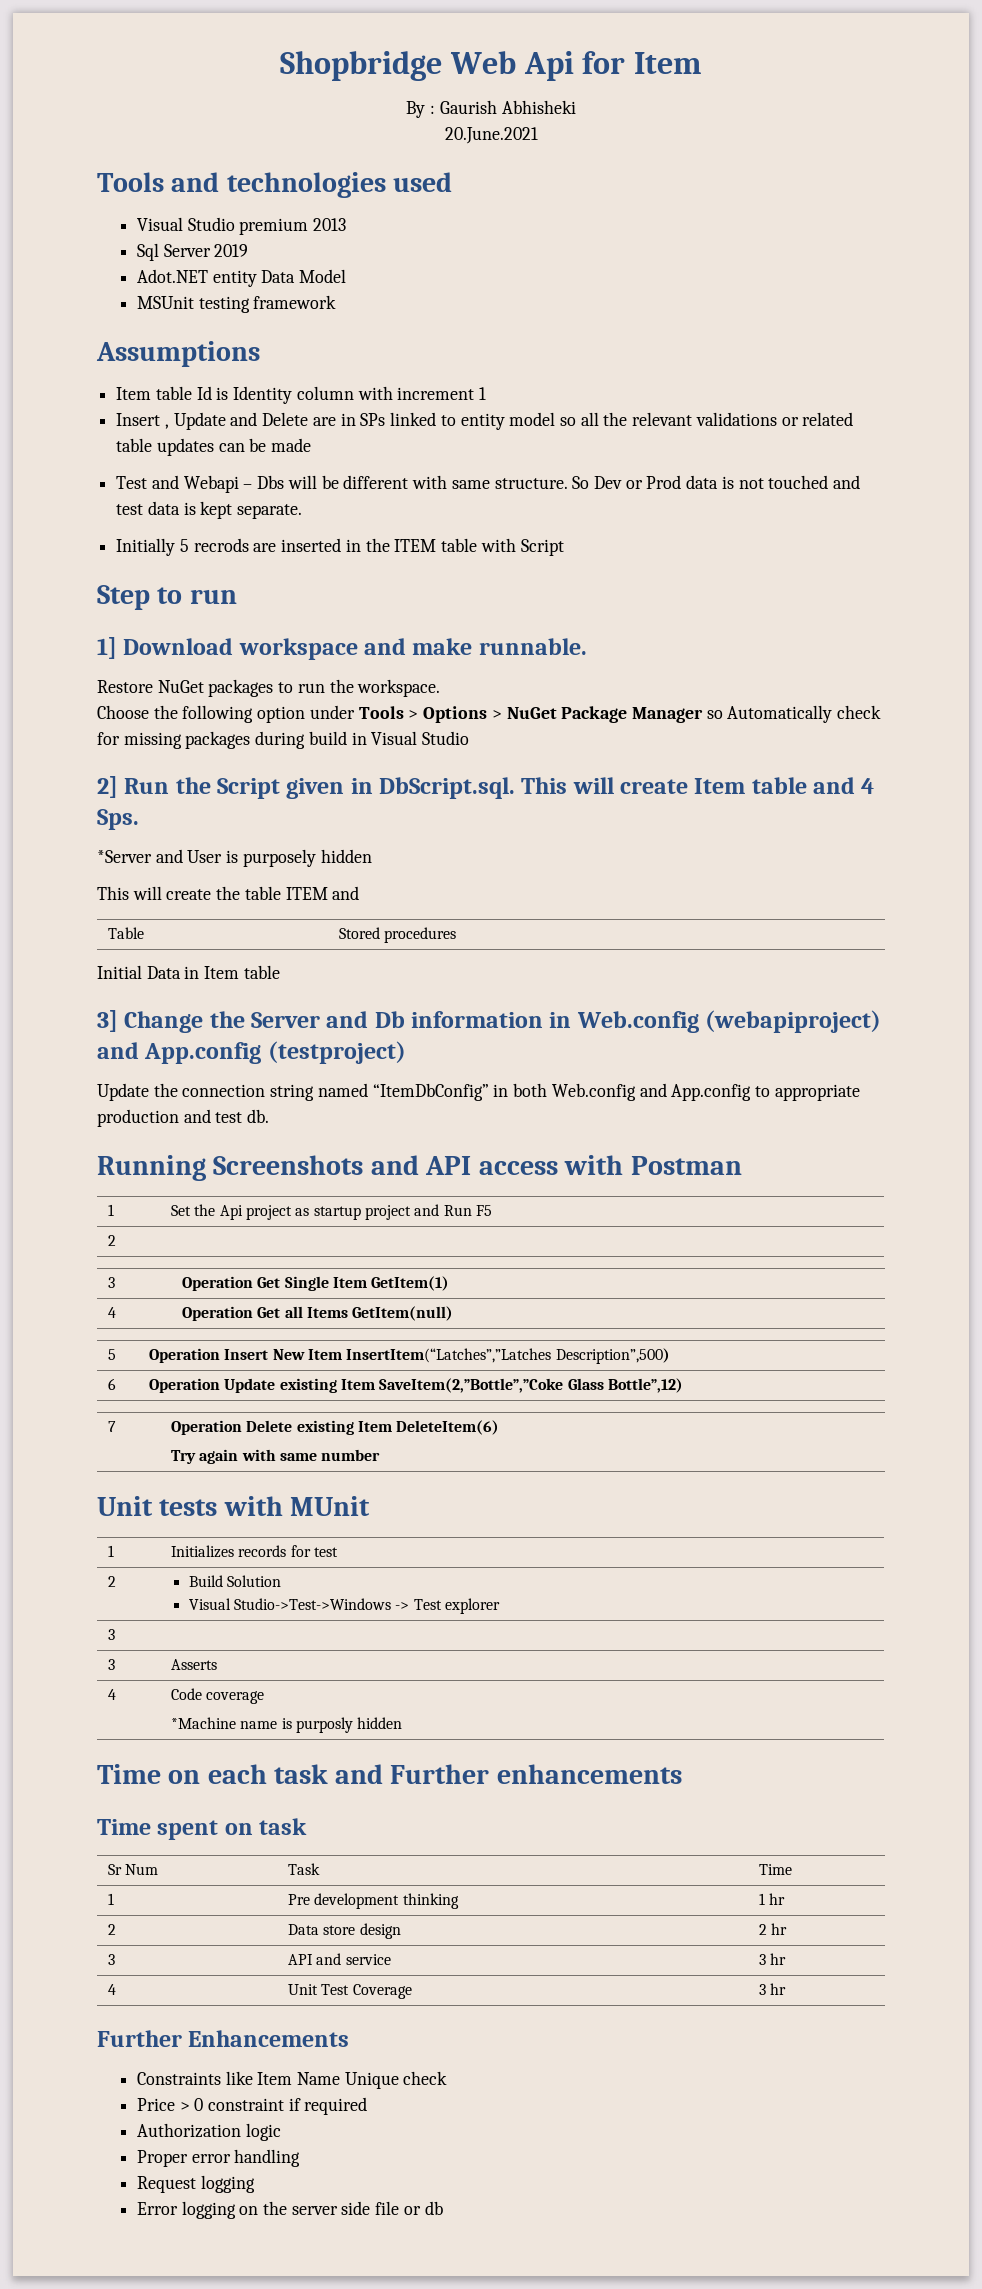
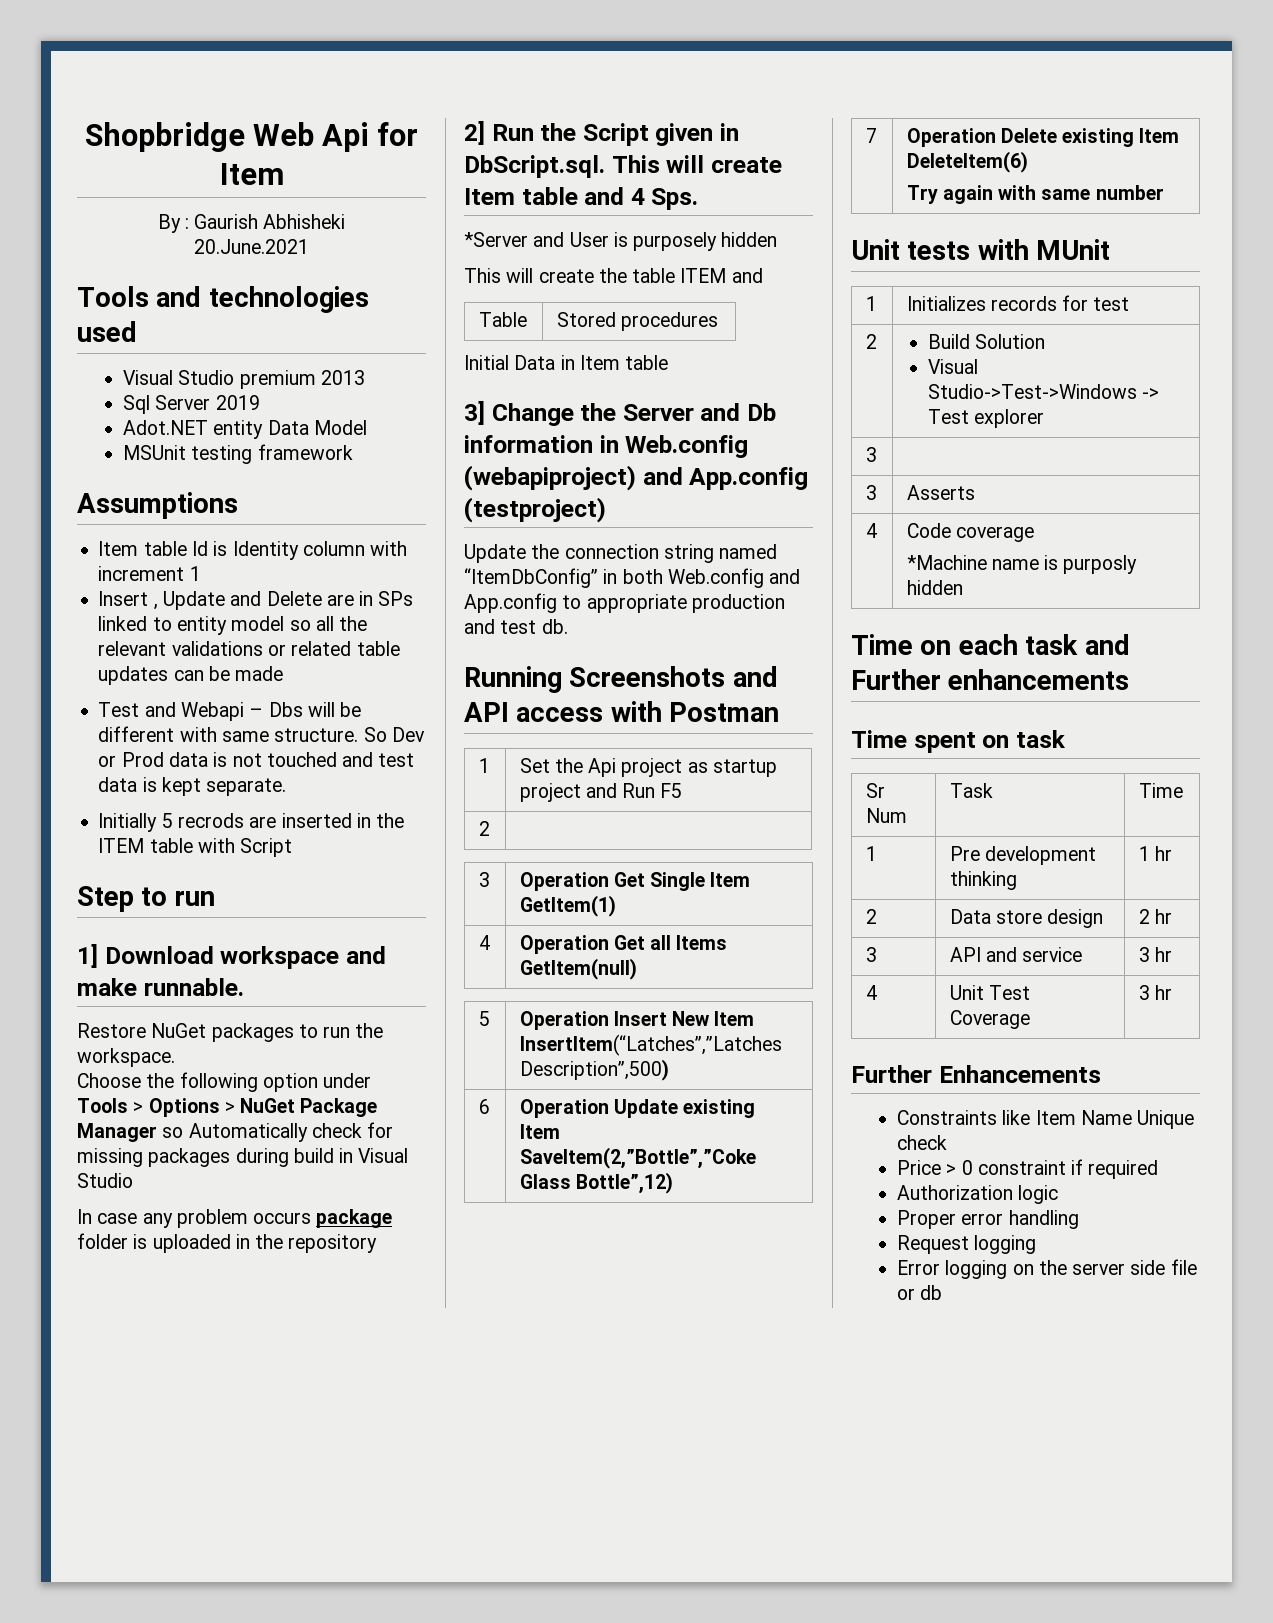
(470, 738) none -> [77,1209,393,1228] [77,1233,378,1253] // In case any problem occurs package folder is uploaded in the repository

